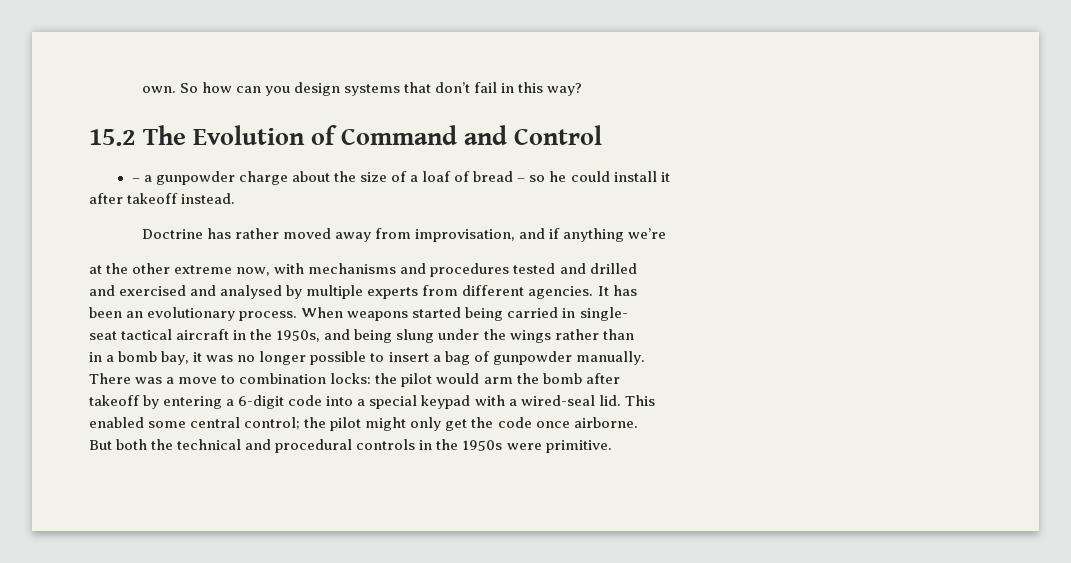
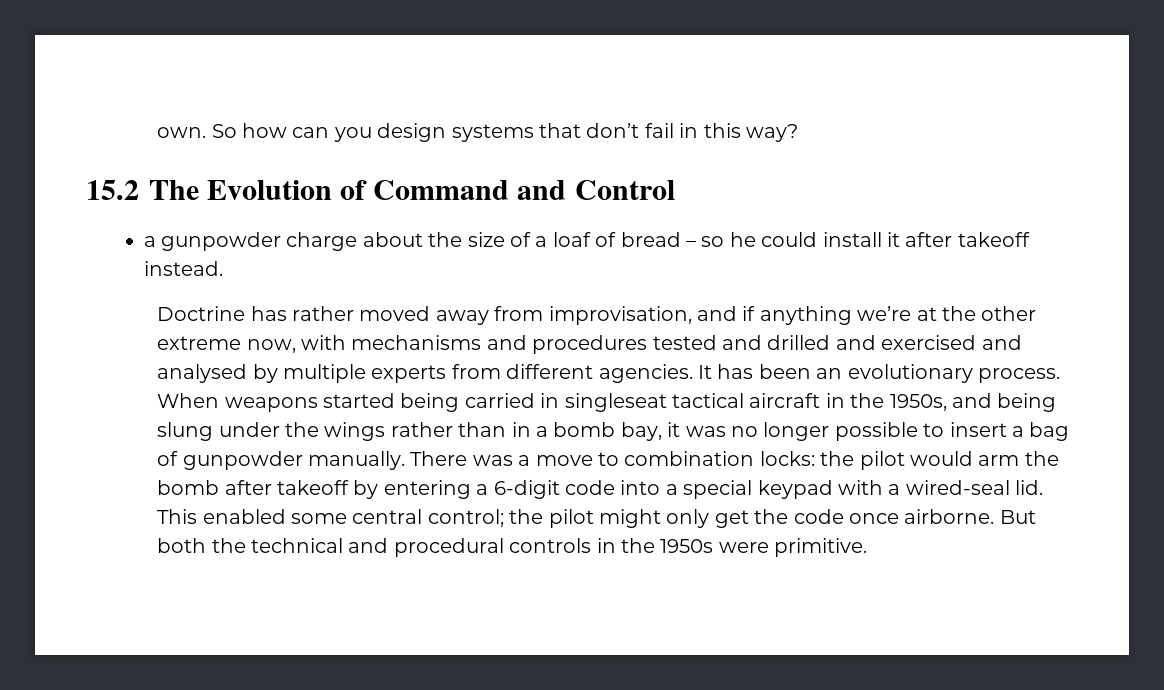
[131,178,140,182] – -> (675, 190) none
(670, 177) // -> (901, 239) none
(667, 233) // -> (912, 313) none
(637, 268) // -> (831, 342) none
(637, 290) // -> (754, 371) none
[579,307,628,321] [89,331,117,340] single- // seat -> [564,393,667,412] singleseat
(634, 334) // -> (507, 429) none
(645, 358) // -> (406, 460) none
(620, 378) // -> (272, 487) none
(655, 400) // -> (198, 516) none
(638, 422) // -> (995, 516) none

